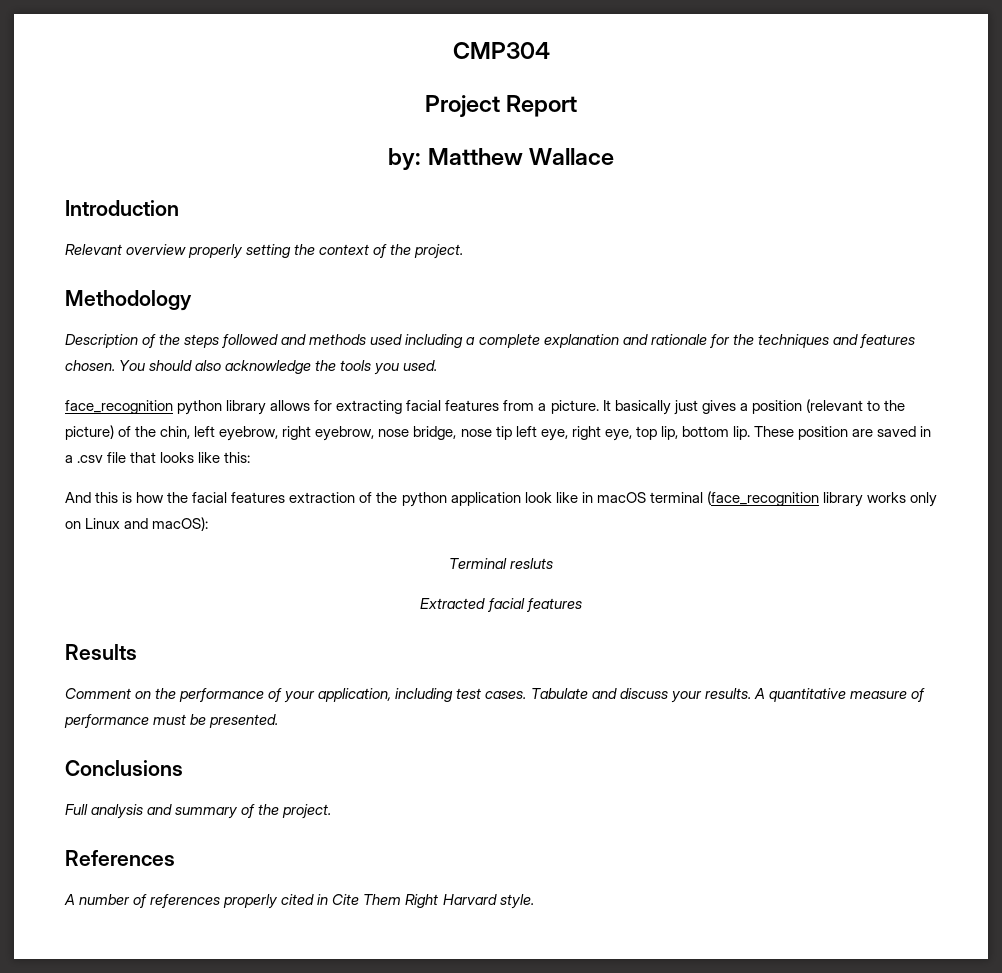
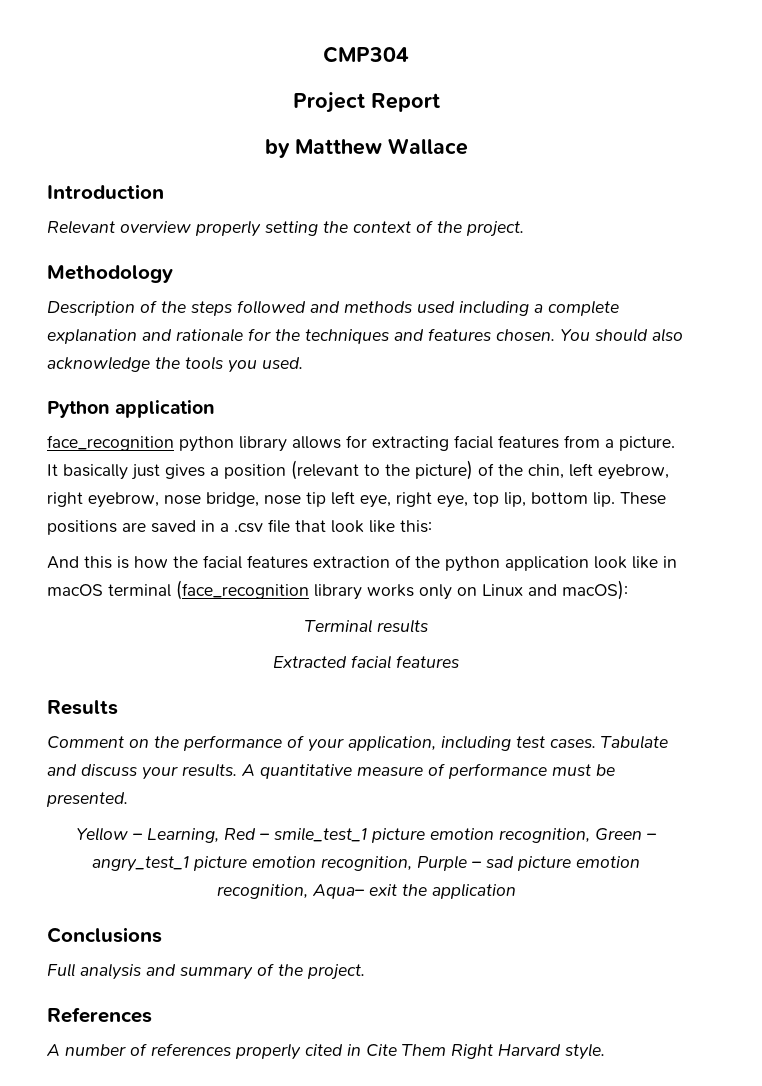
[388,148,422,170] by: -> [264,139,290,158] by
(438, 365) none -> [47,400,216,418] // Python application
[798,426,849,440] position -> [47,520,117,535] positions
[160,452,195,463] looks -> [331,520,364,533] look
[510,558,554,569] resluts -> [376,619,429,633] results
(279, 721) none -> [76,827,657,843] [92,855,640,872] [216,883,516,899] // Yellow – Learning, Red – smile_test_1 picture emotion recognition, Green – angry_test_1 picture emotion recognition, Purple – sad picture emotion recognition, Aqua– exit the application

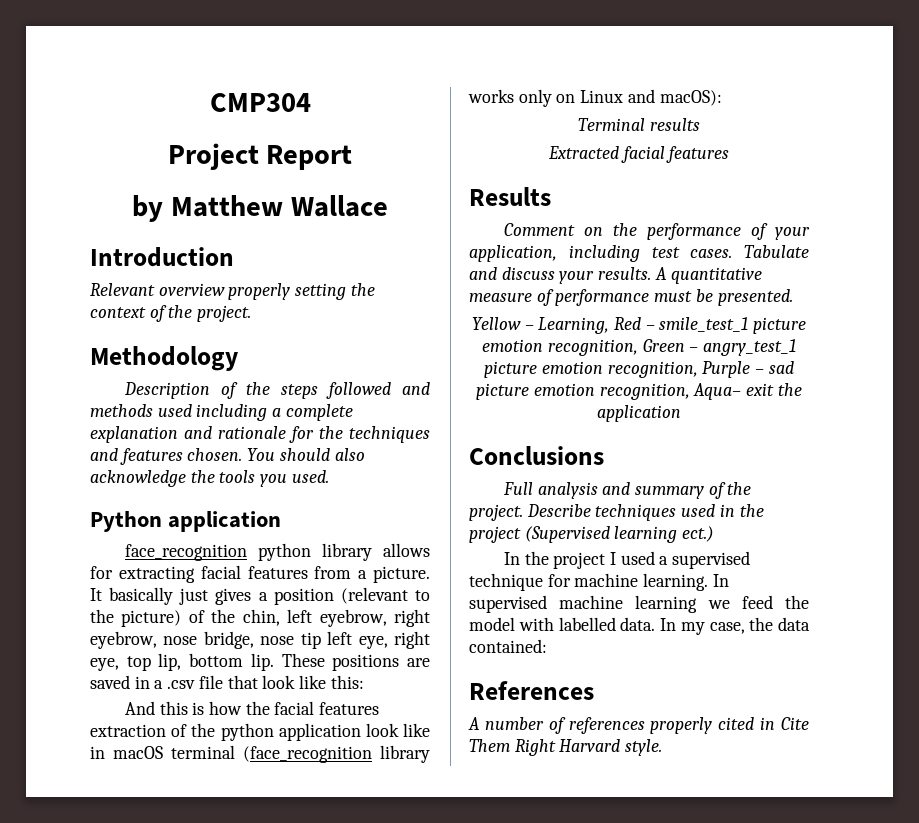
(365, 972) none -> [526,504,764,521] [469,526,715,543] [503,551,751,569] [469,573,729,591] [469,595,809,613] [469,617,810,635] [469,639,547,653] Describe techniques used in the project (Supervised learning ect.) // In the project I used a supervised technique for machine learning. In supervised machine learning we feed the model with labelled data. In my case, the data contained:

